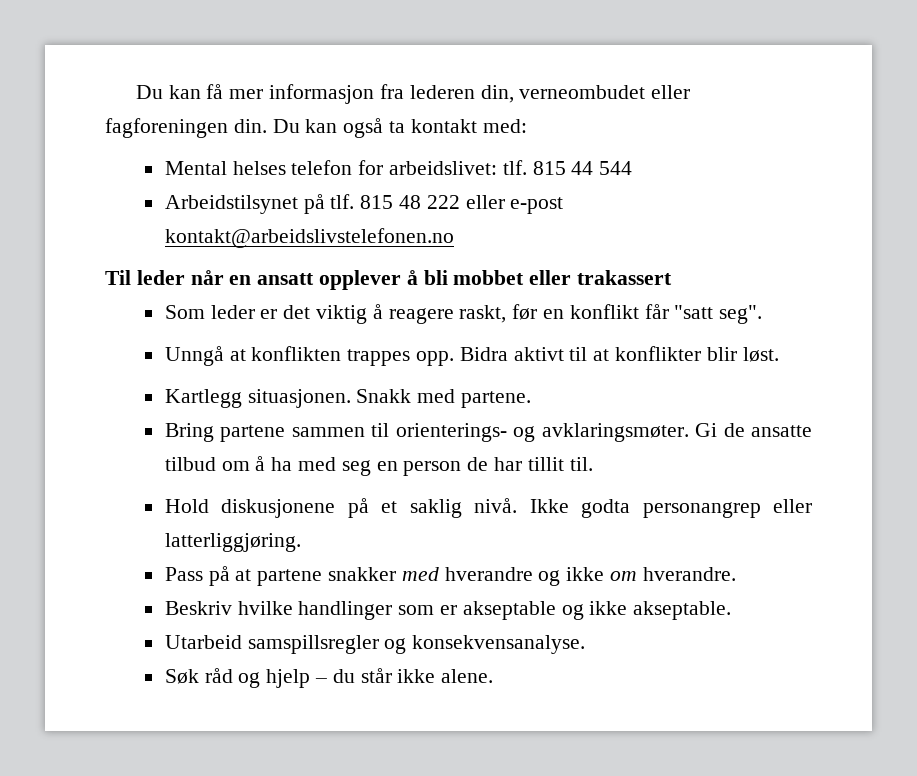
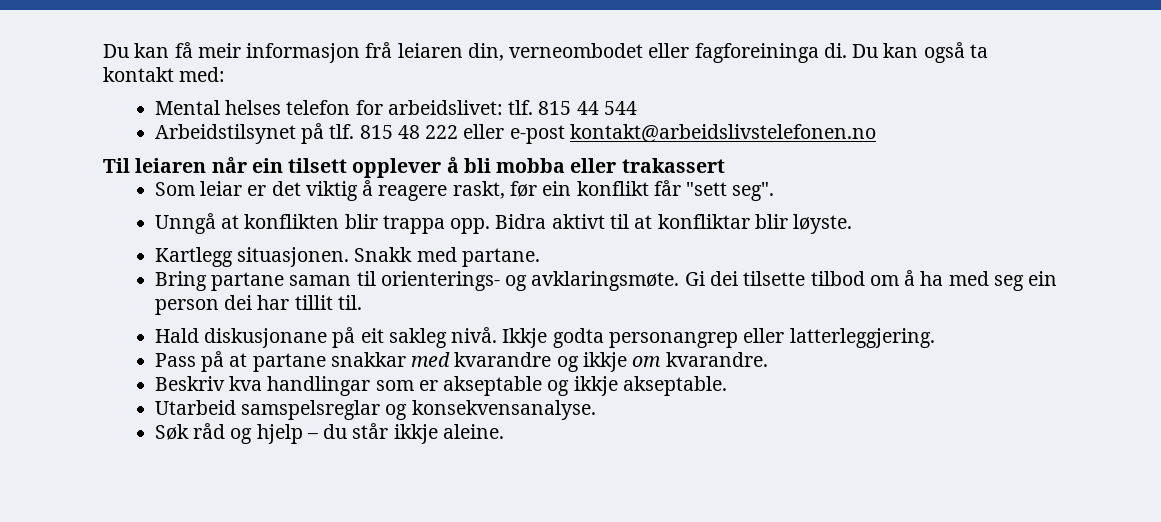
[229,84,691,104] [105,118,267,138] mer informasjon fra lederen din, verneombudet eller fagforeningen din. -> [197,42,847,63] meir informasjon frå leiaren din, verneombodet eller fagforeininga di.
[136,270,315,285] leder når en ansatt -> [135,156,348,173] leiaren når ein tilsett
[453,270,525,285] mobbet -> [496,158,566,173] mobba
[210,305,255,319] leder -> [200,181,243,196] leiar
[543,309,565,319] en -> [542,181,572,196] ein
[674,305,714,319] "satt -> [686,182,728,196] "sett
[347,349,411,366] trappes -> [344,214,445,234] blir trappa
[615,346,779,362] konflikter blir løst. -> [657,214,853,234] konfliktar blir løyste.
[461,391,532,408] partene. -> [461,248,540,267] partane.
[220,425,365,442] partene sammen -> [211,272,352,291] partane saman
[541,423,813,442] [164,457,216,471] avklaringsmøter. Gi de ansatte tilbud -> [531,271,865,291] avklaringsmøte. Gi dei tilsette tilbod
[376,457,489,476] en person de -> [1028,271,1058,286] [154,295,253,315] ein person dei
[164,498,569,518] Hold diskusjonene på et saklig nivå. Ikke -> [154,327,548,348] Hald diskusjonane på eit sakleg nivå. Ikkje
[164,533,301,552] latterliggjøring. -> [789,328,935,348] latterleggjering.
[257,567,736,586] partene snakker med hverandre og ikke om hverandre. -> [252,352,768,372] partane snakkar med kvarandre og ikkje om kvarandre.
[237,601,393,620] hvilke handlinger -> [229,376,371,396] kva handlingar
[589,601,628,615] ikke -> [573,376,618,396] ikkje
[247,635,379,654] samspillsregler -> [241,400,381,420] samspelsreglar
[397,669,494,683] ikke alene. -> [393,424,505,444] ikkje aleine.

